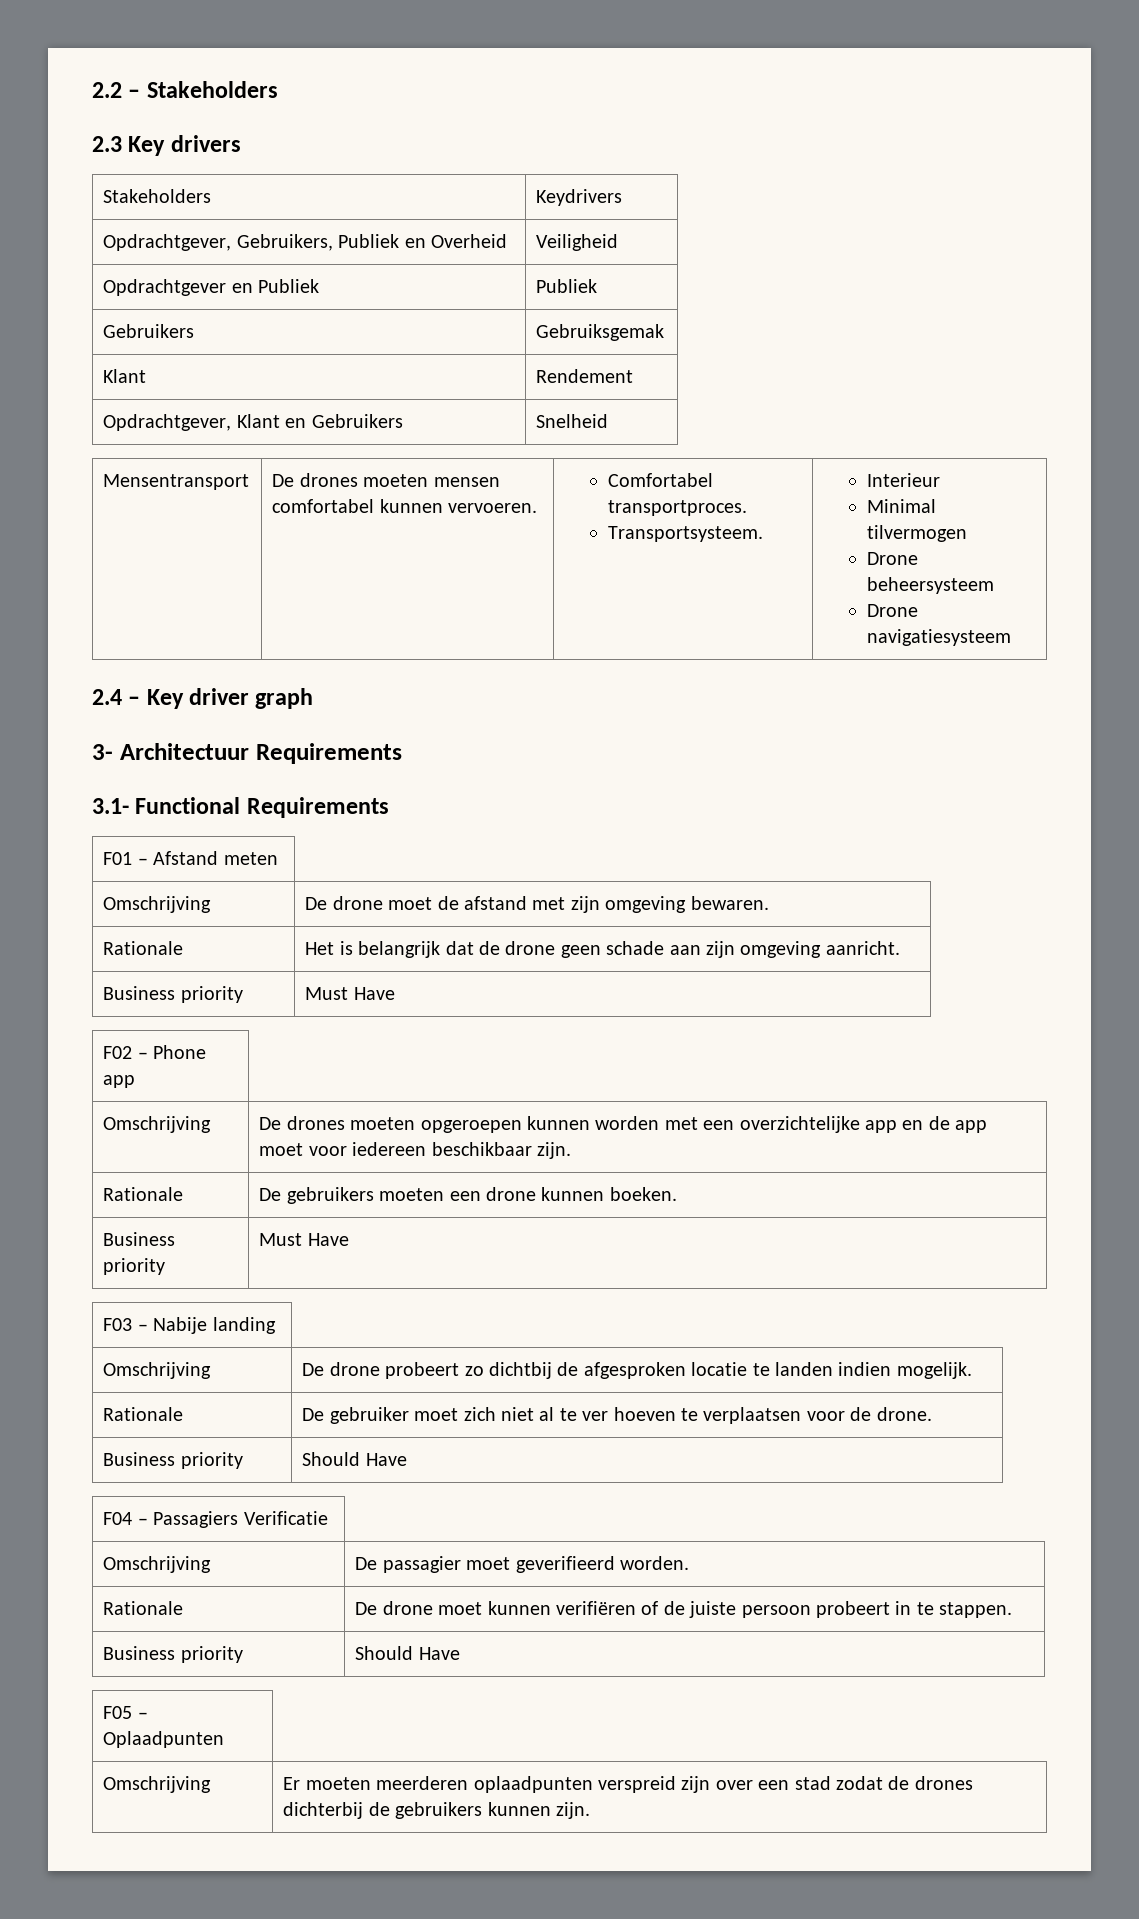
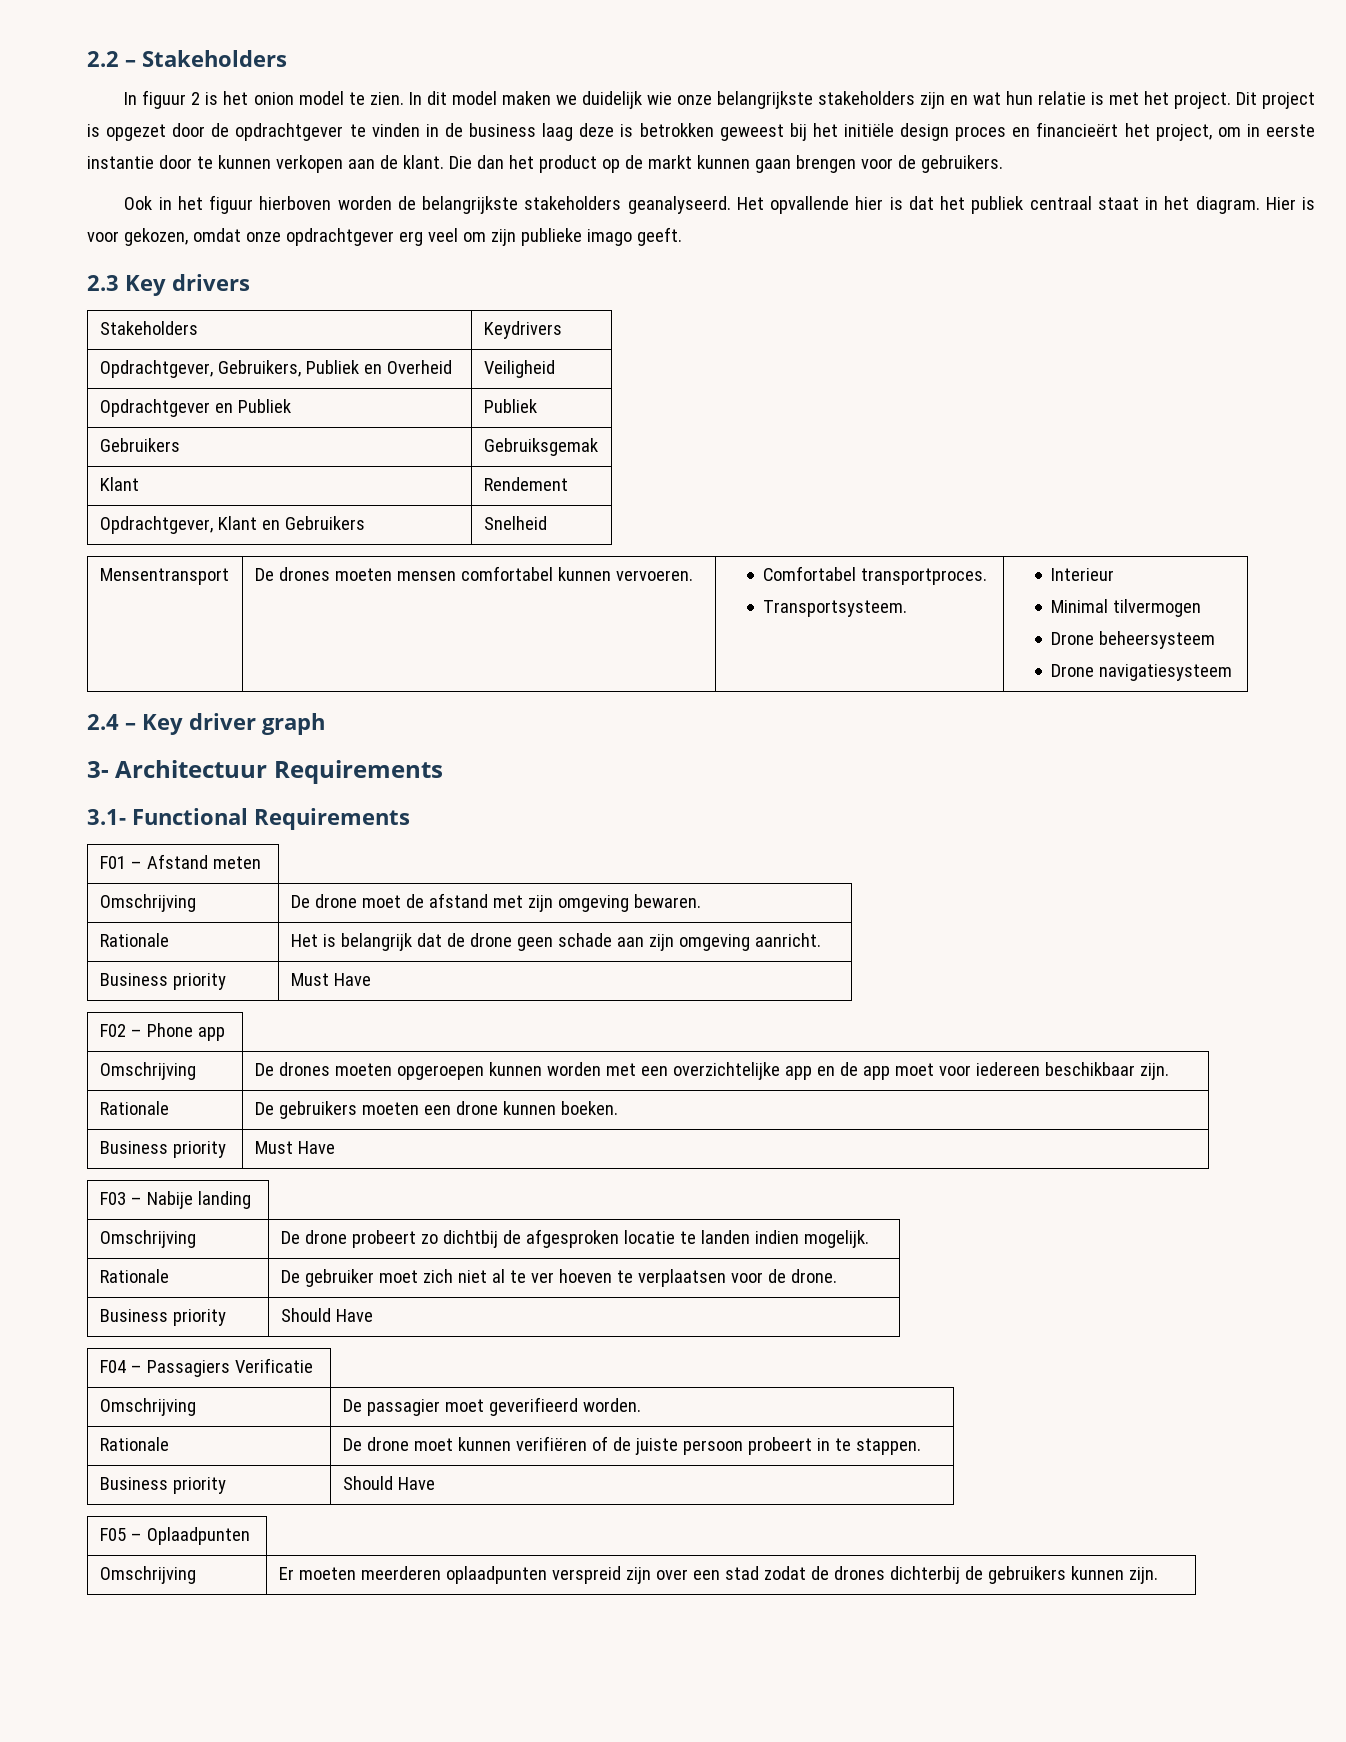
(278, 89) none -> [124,90,1315,109] [87,122,1315,141] [87,155,1003,173] [124,195,1316,214] [87,227,682,246] // In figuur 2 is het onion model te zien. In dit model maken we duidelijk wie onze belangrijkste stakeholders zijn en wat hun relatie is met het project. Dit project is opgezet door de opdrachtgever te vinden in de business laag deze is betrokken geweest bij het initiële design proces en financieërt het project, om in eerste instantie door te kunnen verkopen aan de klant. Die dan het product op de markt kunnen gaan brengen voor de gebruikers. // Ook in het figuur hierboven worden de belangrijkste stakeholders geanalyseerd. Het opvallende hier is dat het publiek centraal staat in het diagram. Hier is voor gekozen, omdat onze opdrachtgever erg veel om zijn publieke imago geeft.

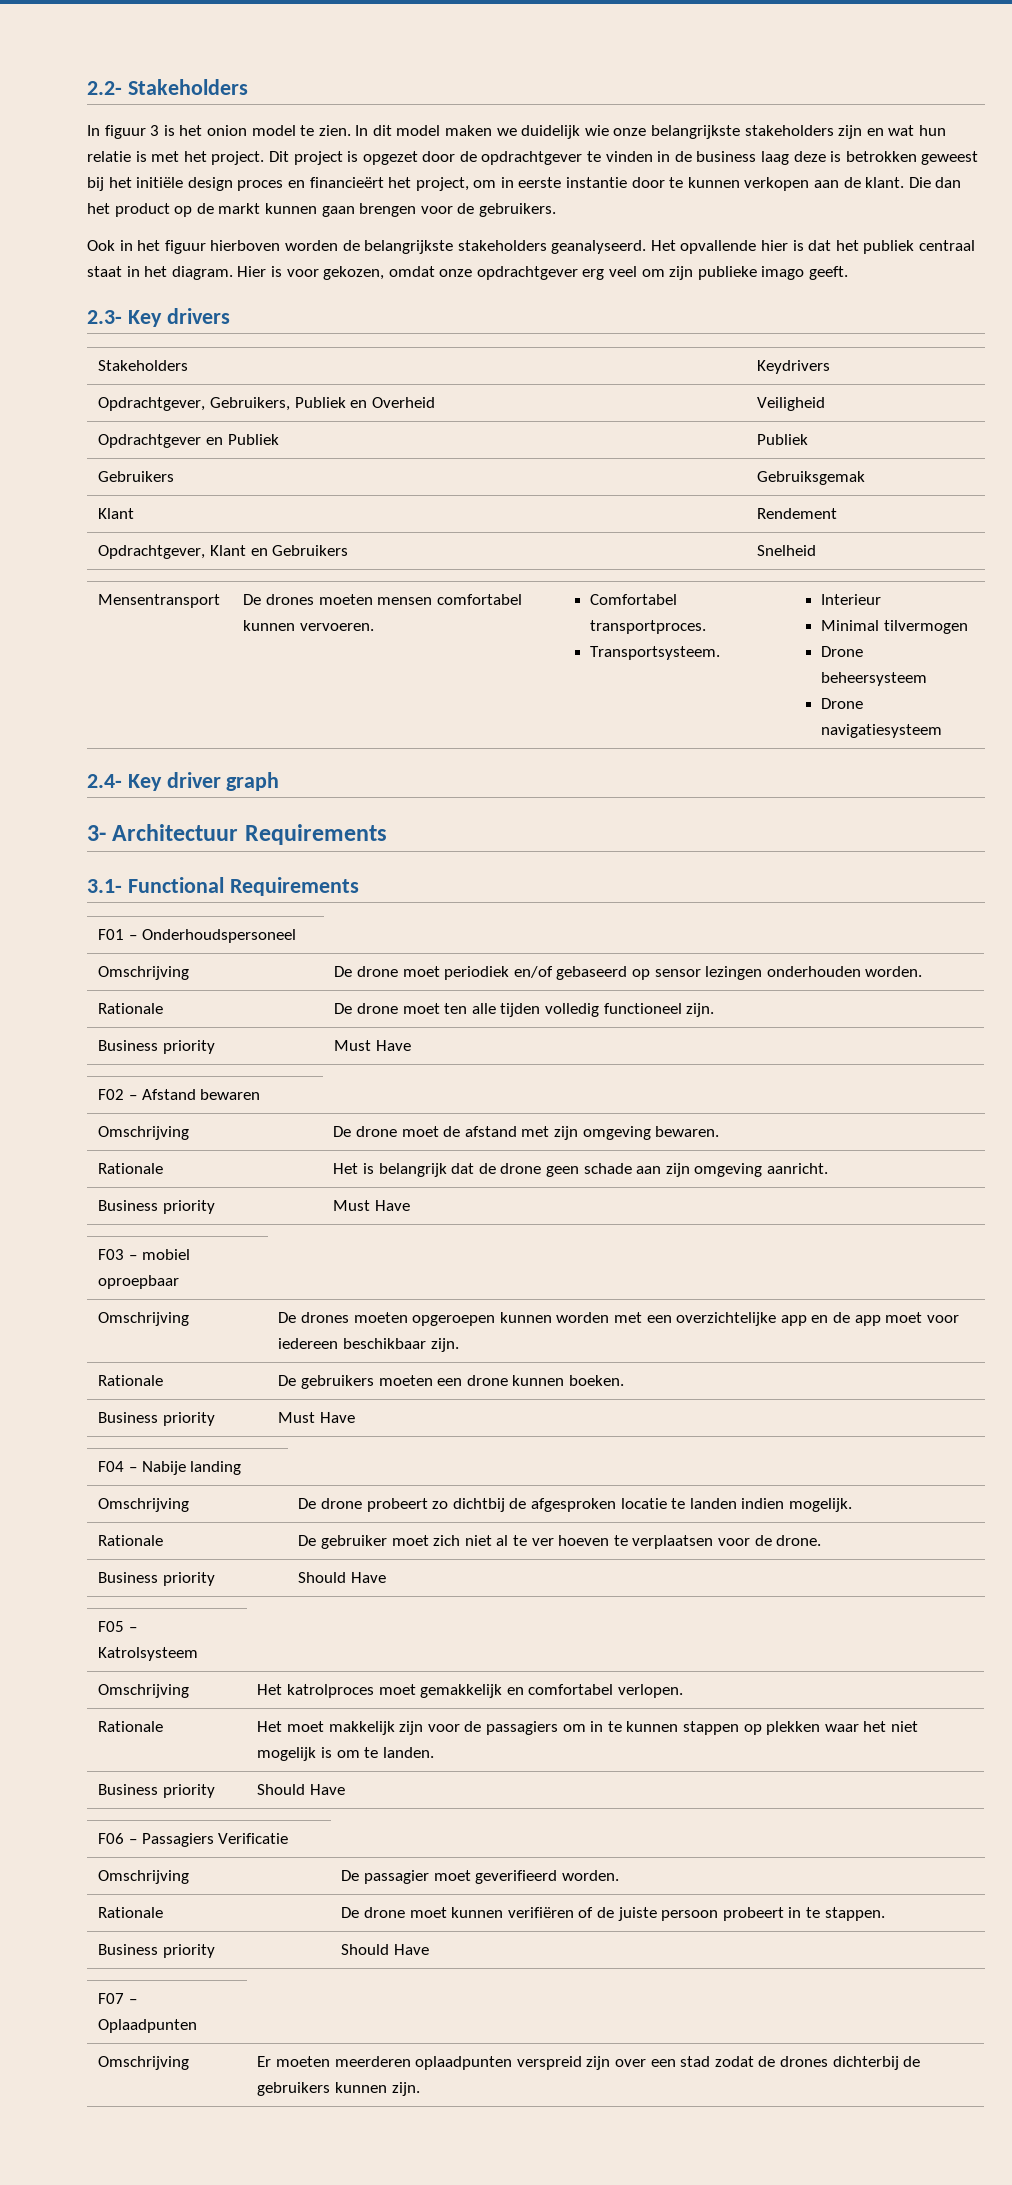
[87,51,136,67] 2.2 – -> [87,81,122,95] 2.2-
[191,92,201,105] 2 -> [150,125,160,136] 3
[87,275,119,291] 2.3 -> [87,310,122,324] 2.3-
[87,714,136,730] 2.4 – -> [87,774,122,788] 2.4-
[146,854,261,869] Afstand meten -> [141,929,296,943] [98,966,190,980] [334,966,923,980] [98,1003,164,1014] [334,1003,715,1017] [98,1040,216,1054] [334,1040,412,1051] [98,1089,261,1100] Onderhoudspersoneel // Omschrijving | De drone moet periodiek en/of gebaseerd op sensor lezingen onderhouden worden. // Rationale | De drone moet ten alle tijden volledig functioneel zijn. // Business priority | Must Have // F02 – Afstand bewaren
[99,1023,225,1041] F02 – Phone app -> [98,1249,190,1260] [98,1275,180,1289] F03 – mobiel oproepbaar
[99,1192,126,1205] F03 -> [98,1461,125,1472] F04
[99,1360,126,1373] F04 -> [98,1621,138,1632] [98,1647,199,1661] [98,1684,190,1698] [257,1684,684,1698] [98,1721,164,1732] [257,1721,918,1735] [257,1747,434,1761] [98,1784,216,1798] [257,1784,346,1795] [98,1833,125,1844] F05 – Katrolsysteem // Omschrijving | Het katrolproces moet gemakkelijk en comfortabel verlopen. // Rationale | Het moet makkelijk zijn voor de passagiers om in te kunnen stappen op plekken waar het niet mogelijk is om te landen. // Business priority | Should Have // F06
[99,1528,126,1541] F05 -> [98,1993,125,2004] F07

